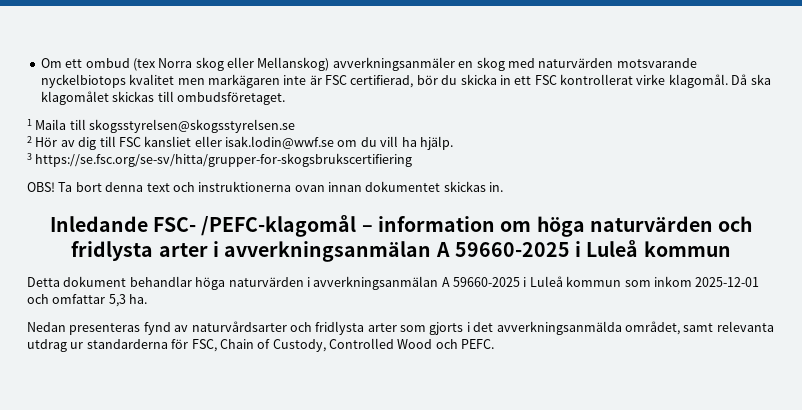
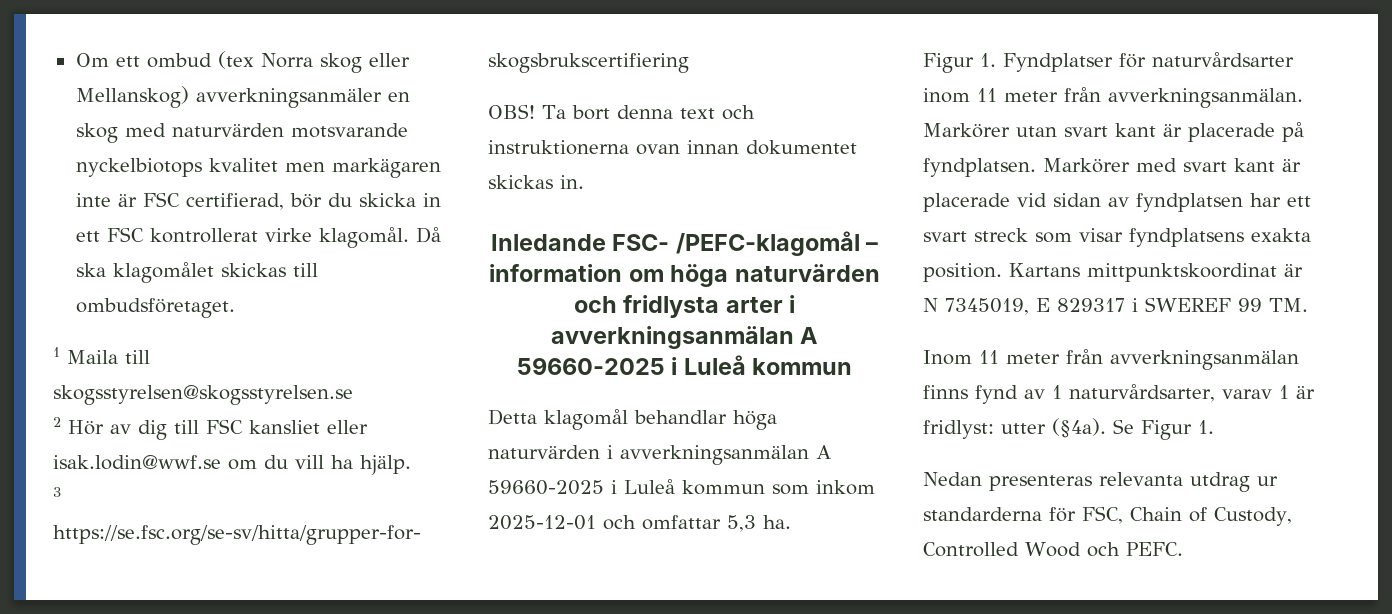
[63,276,127,287] dokument -> [544,409,628,430] klagomål
[27,321,714,335] Nedan presenteras fynd av naturvårdsarter och fridlysta arter som gjorts i det avverkningsanmälda området, samt -> [923,52,1294,73] [923,87,1303,108] [923,122,1304,142] [923,158,1301,177] [923,193,1311,212] [923,228,1311,247] [923,263,1303,282] [923,297,1308,315] [923,349,1299,370] [923,384,1315,404] [923,418,1214,440] [923,472,1092,491] Figur 1. Fyndplatser för naturvårdsarter inom 11 meter från avverkningsanmälan. Markörer utan svart kant är placerade på fyndplatsen. Markörer med svart kant är placerade vid sidan av fyndplatsen har ett svart streck som visar fyndplatsens exakta position. Kartans mittpunktskoordinat är N 7345019, E 829317 i SWEREF 99 TM. // Inom 11 meter från avverkningsanmälan finns fynd av 1 naturvårdsarter, varav 1 är fridlyst: utter (§4a). Se Figur 1. // Nedan presenteras

